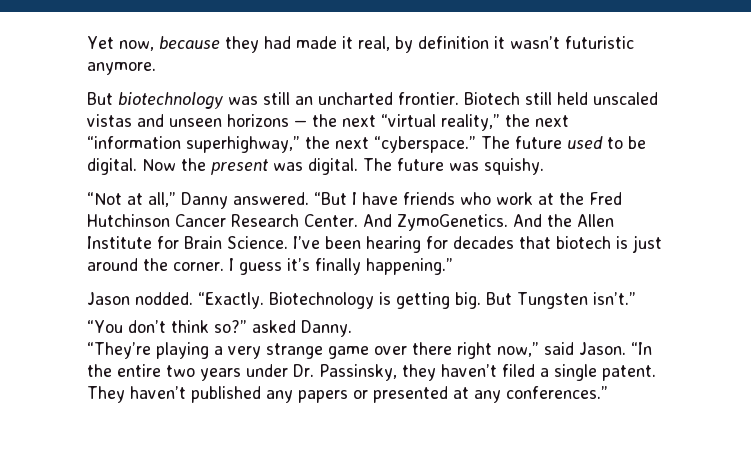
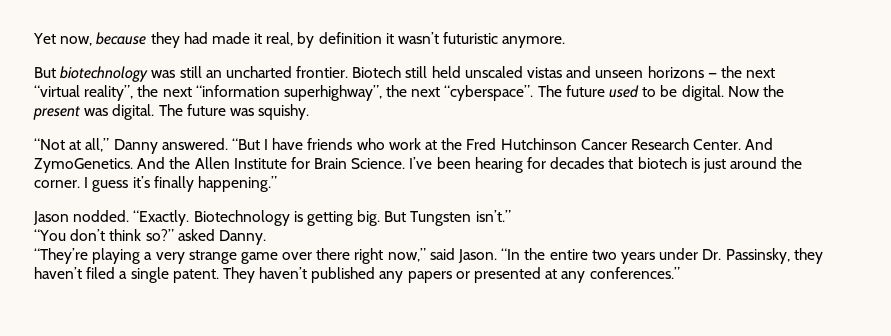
[441,114,500,131] reality,” -> [84,85,134,101] reality”,
[186,136,476,153] superhighway,” the next “cyberspace.” -> [283,85,534,101] superhighway”, the next “cyberspace”.

